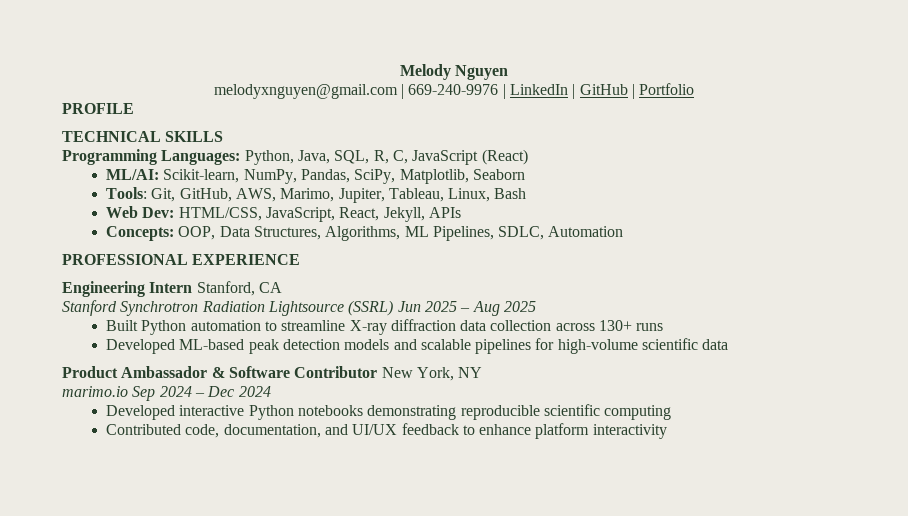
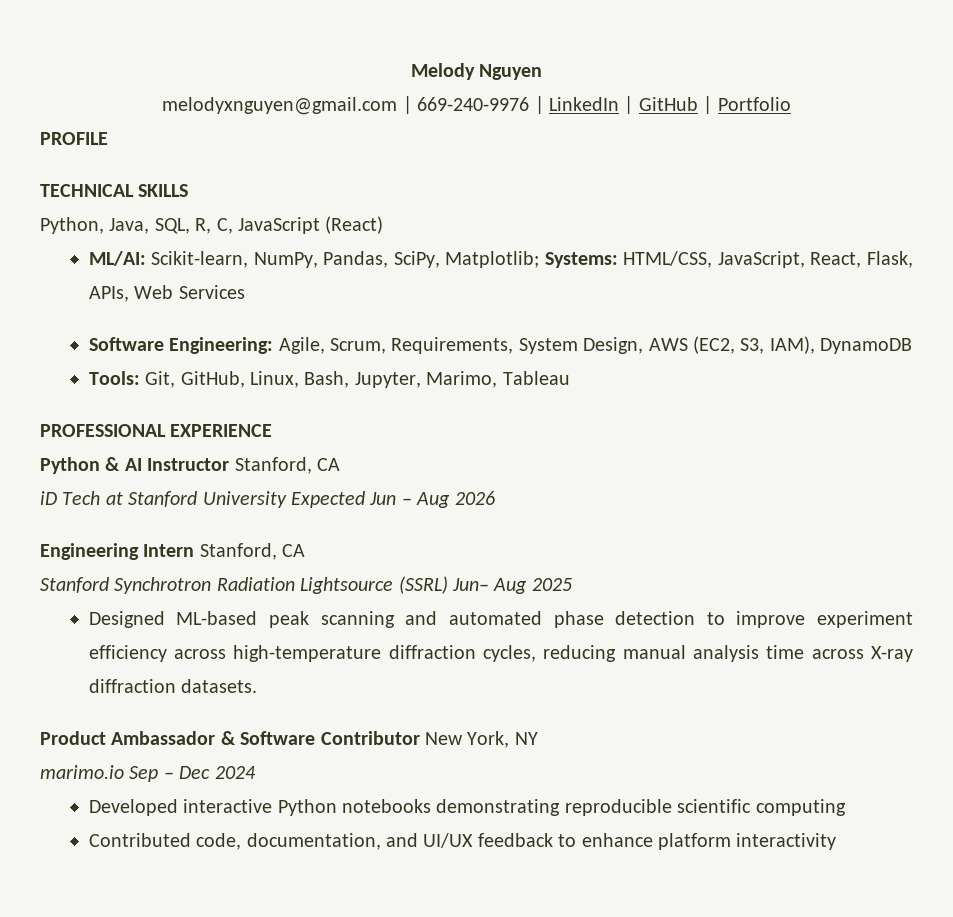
[62,149,241,165] Programming Languages: -> (189, 190) none
[399,169,525,184] [105,187,527,203] [105,206,461,222] [105,226,624,241] [62,254,301,265] Matplotlib, Seaborn // Tools: Git, GitHub, AWS, Marimo, Jupiter, Tableau, Linux, Bash // Web Dev: HTML/CSS, JavaScript, React, Jekyll, APIs // Concepts: OOP, Data Structures, Algorithms, ML Pipelines, SDLC, Automation // PROFESSIONAL EXPERIENCE -> [445,251,914,268] [88,285,245,302] [88,336,913,354] [88,371,570,388] [40,424,273,437] [40,457,340,474] [40,491,495,508] Matplotlib; Systems: HTML/CSS, JavaScript, React, Flask, APIs, Web Services // Software Engineering: Agile, Scrum, Requirements, System Design, AWS (EC2, S3, IAM), DynamoDB // Tools: Git, GitHub, Linux, Bash, Jupyter, Marimo, Tableau // PROFESSIONAL EXPERIENCE // Python & AI Instructor Stanford, CA // iD Tech at Stanford University Expected Jun – Aug 2026
[397,301,471,312] Jun 2025 – -> [451,578,489,591] Jun–
[105,319,664,335] [105,338,729,354] Built Python automation to streamline X-ray diffraction data collection across 130+ runs // Developed ML-based peak detection models and scalable pipelines for high-volume scientific data -> [88,611,913,628] [88,645,914,662] [88,679,258,693] Designed ML-based peak scanning and automated phase detection to improve experiment efficiency across high-temperature diffraction cycles, reducing manual analysis time across X-ray diffraction datasets.
[159,386,192,397] 2024 -> (159, 774) none

